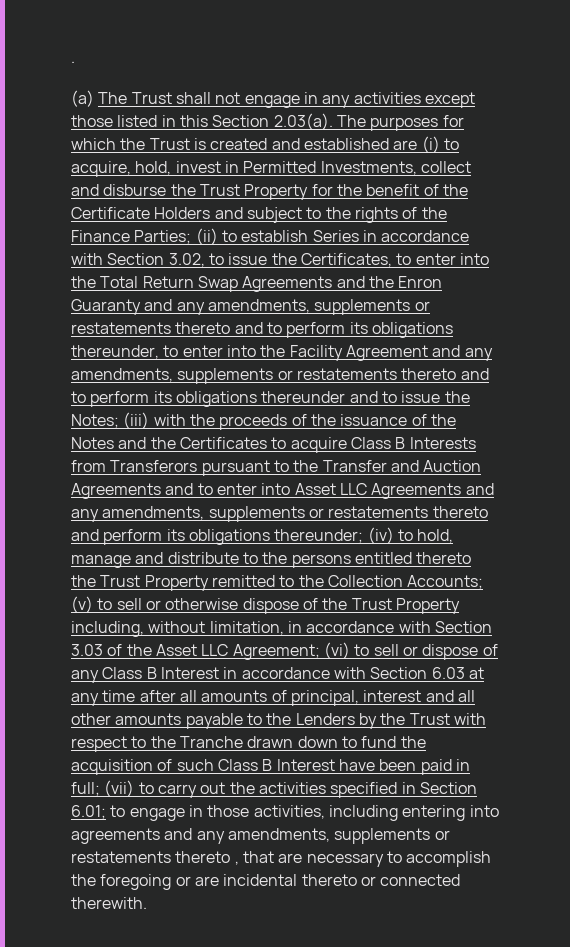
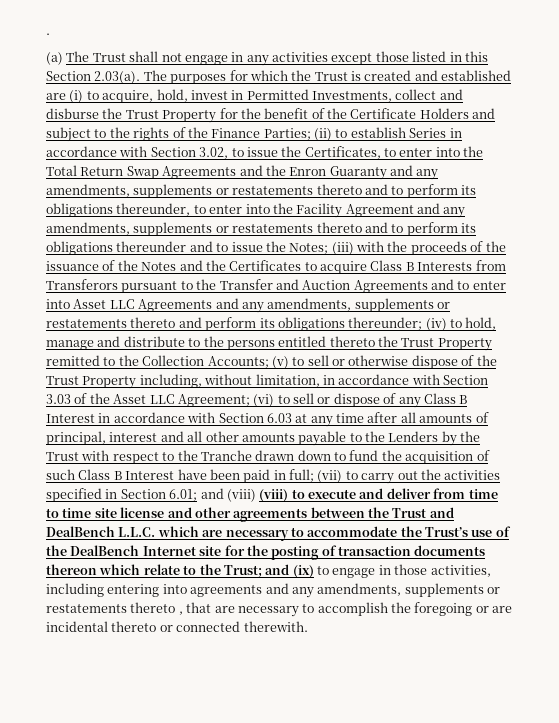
(106, 812) none -> [200,488,498,502] [46,507,454,522] [46,526,511,541] [46,545,486,560] [46,564,314,578] and (viii) (viii) to execute and deliver from time to time site license and other agreements between the Trust and DealBench L.L.C. which are necessary to accommodate the Trust’s use of the DealBench Internet site for the posting of transaction documents thereon which relate to the Trust; and (ix)

